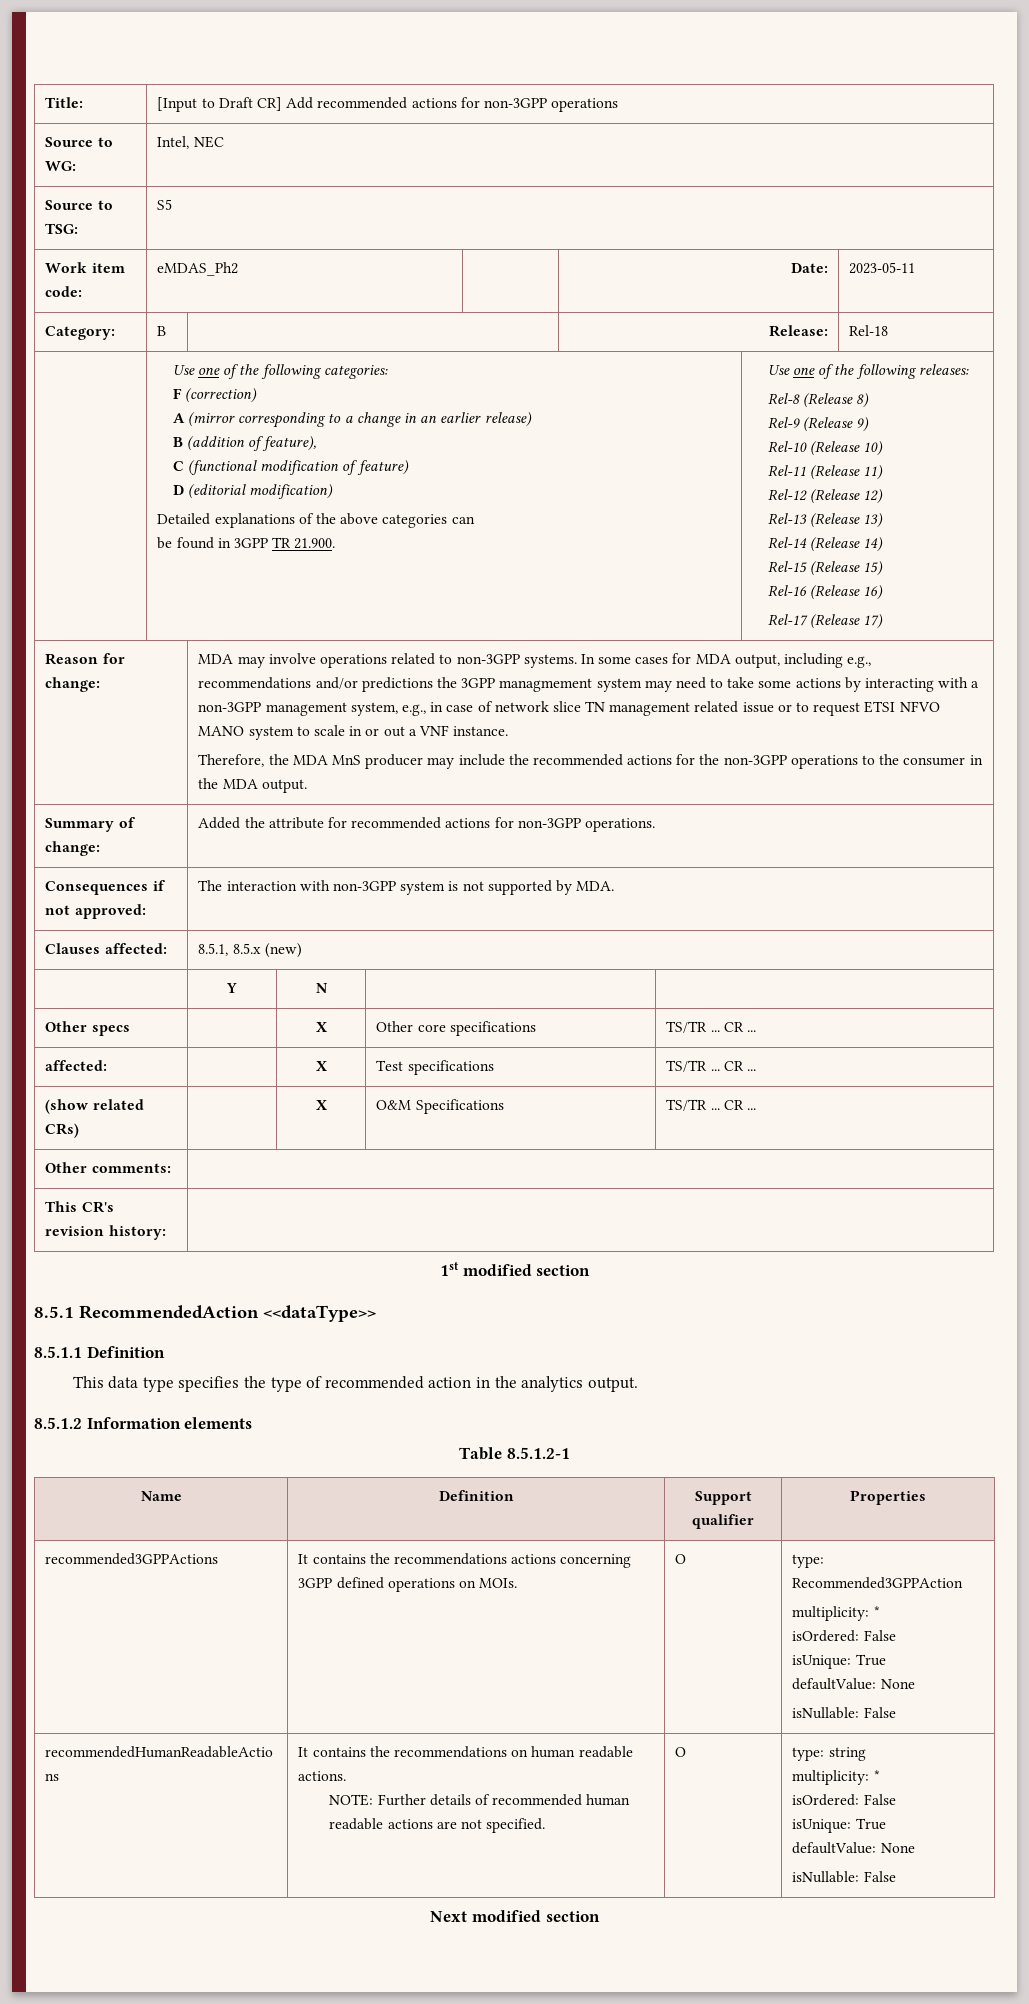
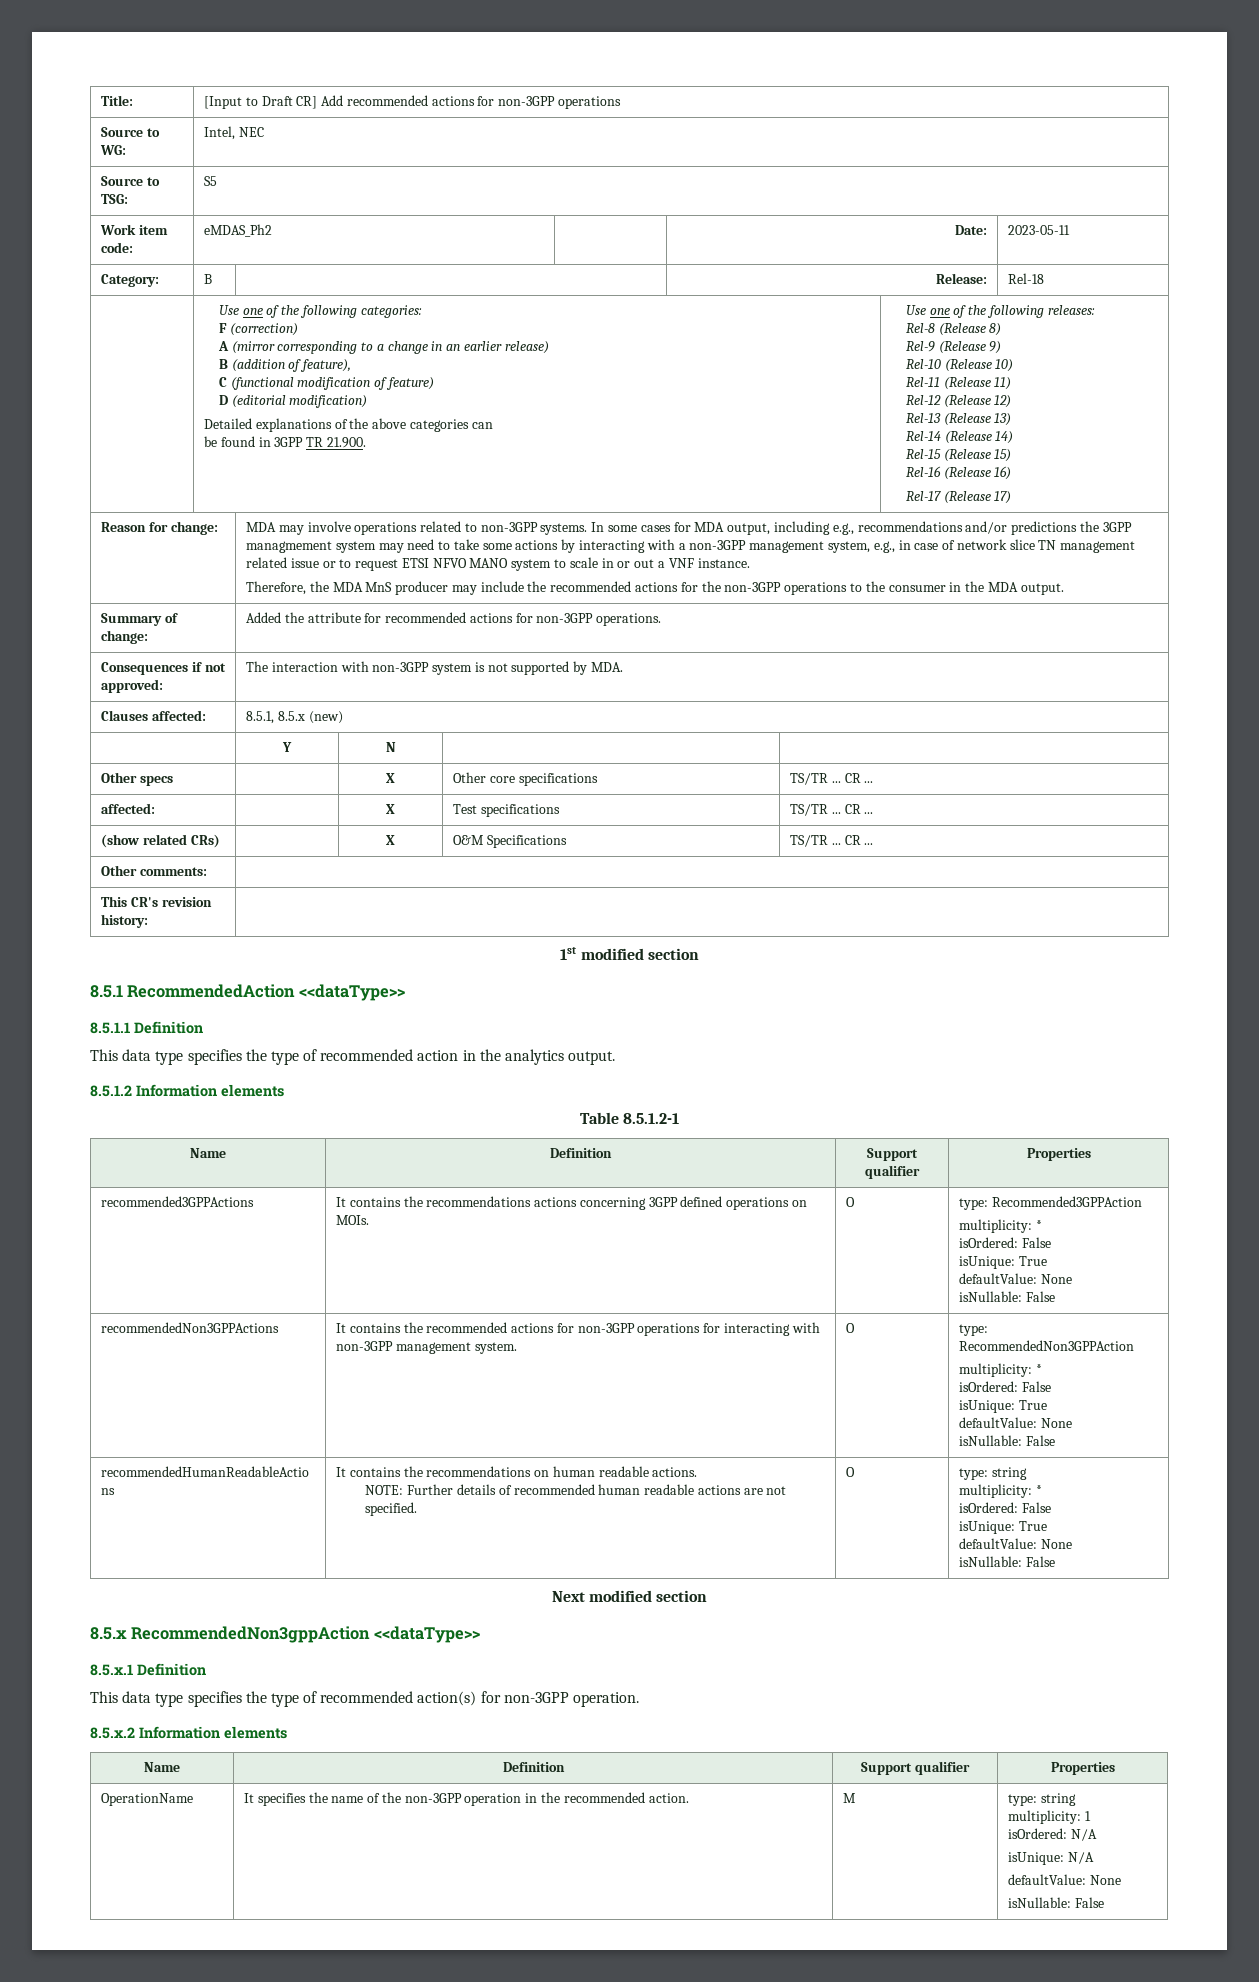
(896, 1712) none -> [101,1322,280,1333] [336,1322,820,1336] [336,1341,517,1354] [846,1323,856,1333] [959,1324,989,1336] [959,1340,1135,1351] [959,1363,1042,1377] [959,1381,1051,1392] [959,1400,1047,1413] [959,1417,1072,1428] [959,1435,1055,1446] // recommendedNon3GPPActions | It contains the recommended actions for non-3GPP operations for interacting with non-3GPP management system. | O | type: RecommendedNon3GPPAction // multiplicity: * // isOrdered: False // isUnique: True // defaultValue: None // isNullable: False
(600, 1916) none -> [90,1626,480,1643] [90,1663,206,1676] [90,1691,640,1707] [90,1726,287,1739] [144,1762,180,1772] [502,1762,565,1772] [861,1761,970,1775] [1050,1762,1115,1775] [101,1793,194,1806] [244,1792,689,1806] [843,1793,857,1803] [1008,1793,1076,1806] [1008,1810,1091,1824] [1008,1828,1097,1841] [1008,1852,1094,1865] [1008,1874,1121,1885] [1008,1897,1104,1908] // 8.5.x RecommendedNon3gppAction <<dataType>> // 8.5.x.1 Definition // This data type specifies the type of recommended action(s) for non-3GPP operation. // 8.5.x.2 Information elements // Name | Definition | Support qualifier | Properties // OperationName | It specifies the name of the non-3GPP operation in the recommended action. | M | type: string // multiplicity: 1 // isOrdered: N/A // isUnique: N/A // defaultValue: None // isNullable: False

